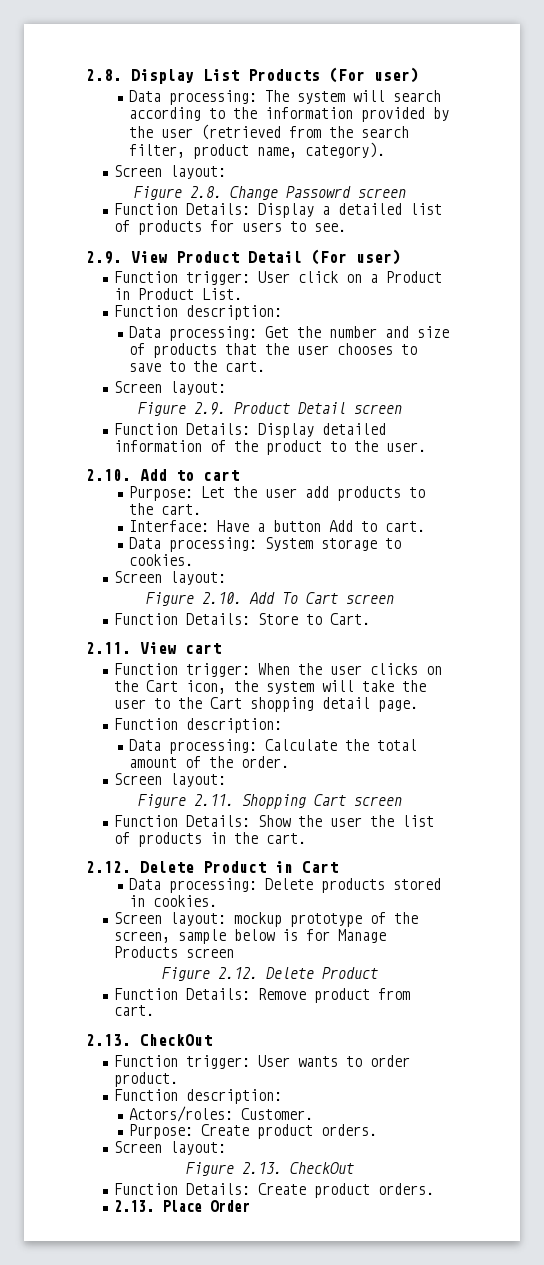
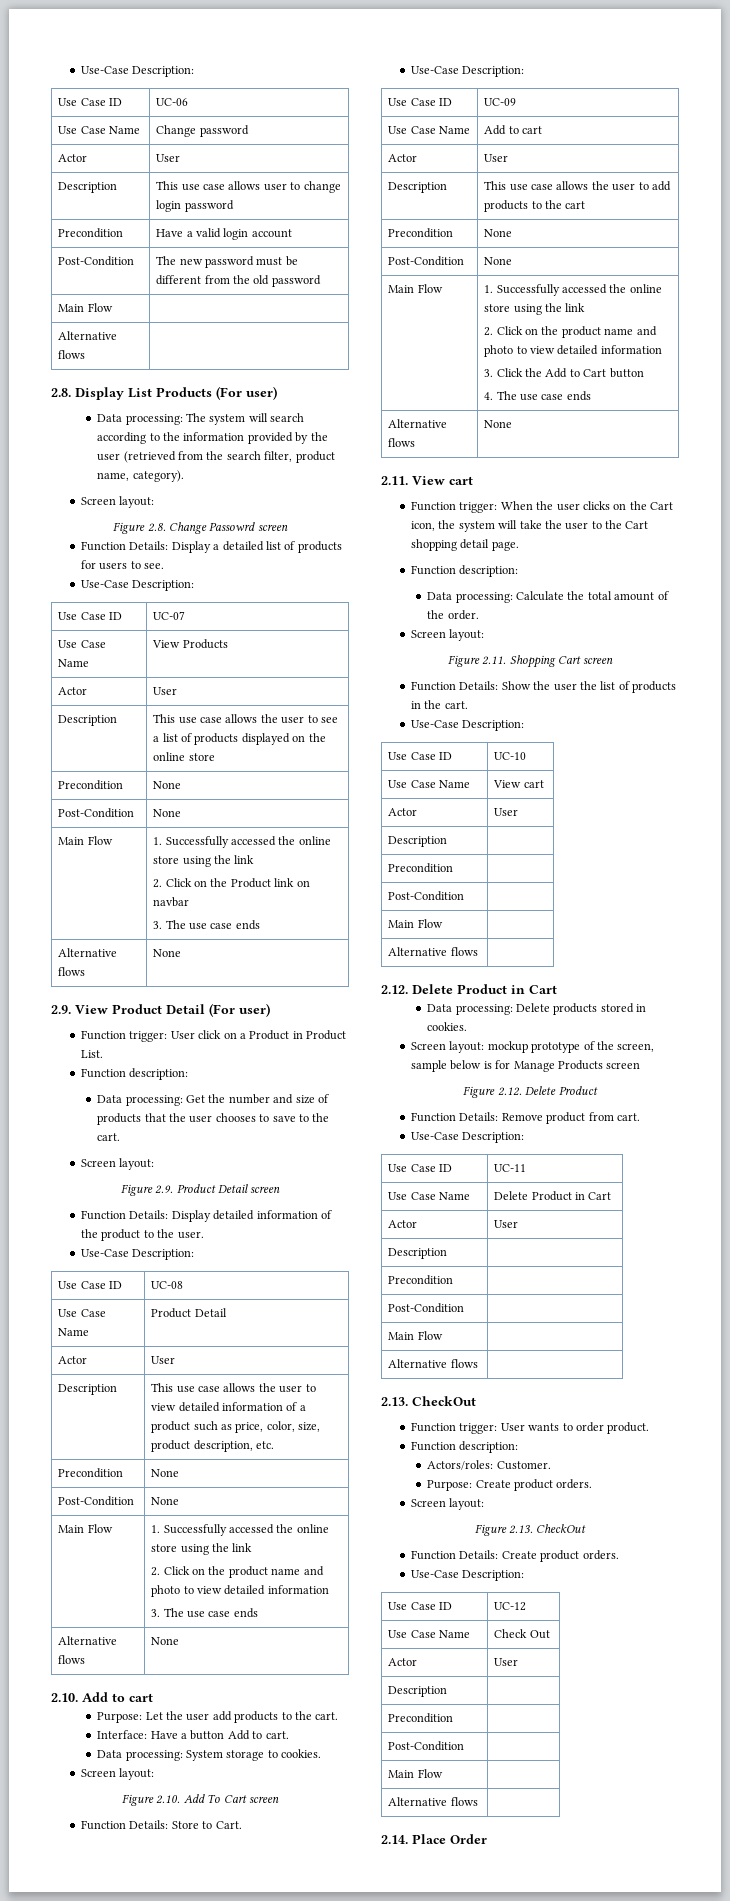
(86, 75) none -> [81,66,195,77] [58,98,123,106] [156,98,189,106] [58,126,141,134] [156,125,249,137] [58,154,88,162] [156,154,181,162] [58,182,118,193] [156,181,341,193] [156,200,234,212] [58,228,124,238] [156,228,292,240] [58,256,135,266] [156,256,298,268] [156,275,321,287] [58,303,113,312] [58,331,118,340] [58,350,86,359] Use-Case Description: // Use Case ID | UC-06 // Use Case Name | Change password // Actor | User // Description | This use case allows user to change login password // Precondition | Have a valid login account // Post-Condition | The new password must be different from the old password // Main Flow | // Alternative flows | //
(347, 227) none -> [81,580,195,591] [58,612,123,620] [153,611,186,620] [58,640,106,648] [58,659,90,667] [152,639,228,649] [58,687,88,695] [153,687,178,695] [58,715,118,726] [153,714,338,724] [153,733,326,745] [153,752,215,761] [58,780,124,790] [153,781,182,789] [58,808,135,818] [153,809,182,817] [58,836,113,845] [153,836,331,848] [153,855,255,867] [153,878,310,888] [153,897,190,907] [153,920,260,930] [58,948,118,957] [58,967,86,976] [153,949,182,957] // Use-Case Description: // Use Case ID | UC-07 // Use Case Name | View Products // Actor | User // Description | This use case allows the user to see a list of products displayed on the online store // Precondition | None // Post-Condition | None // Main Flow | 1. Successfully accessed the online store using the link // 2. Click on the Product link on navbar // 3. The use case ends // Alternative flows | None
(427, 447) none -> [81,1249,195,1260] [58,1281,123,1289] [151,1281,184,1289] [58,1309,106,1317] [58,1328,90,1336] [151,1308,227,1318] [58,1356,88,1364] [151,1356,176,1364] [58,1384,118,1395] [151,1383,316,1393] [151,1402,306,1412] [151,1421,321,1433] [151,1440,275,1452] [58,1468,124,1478] [151,1469,180,1477] [58,1496,135,1506] [151,1497,180,1505] [58,1524,113,1533] [151,1524,329,1536] [151,1543,253,1555] [151,1566,324,1578] [151,1585,329,1597] [151,1608,258,1618] [58,1636,118,1645] [58,1655,86,1664] [151,1637,180,1645] // Use-Case Description: // Use Case ID | UC-08 // Use Case Name | Product Detail // Actor | User // Description | This use case allows the user to view detailed information of a product such as price, color, size, product description, etc. // Precondition | None // Post-Condition | None // Main Flow | 1. Successfully accessed the online store using the link // 2. Click on the product name and photo to view detailed information // 3. The use case ends // Alternative flows | None
(371, 619) none -> [411,66,525,77] [388,98,453,106] [484,98,517,106] [388,126,471,134] [484,125,543,135] [388,154,418,162] [484,154,509,162] [388,182,448,193] [484,181,671,191] [484,200,586,212] [388,228,454,238] [484,229,513,237] [388,256,465,266] [484,257,513,265] [388,284,443,293] [484,284,662,296] [484,303,586,315] [484,326,657,338] [484,345,662,357] [484,368,644,378] [484,391,591,401] [388,419,448,428] [388,438,416,447] [484,420,513,428] // Use-Case Description: // Use Case ID | UC-09 // Use Case Name | Add to cart // Actor | User // Description | This use case allows the user to add products to the cart // Precondition | None // Post-Condition | None // Main Flow | 1. Successfully accessed the online store using the link // 2. Click on the product name and photo to view detailed information // 3. Click the Add to Cart button // 4. The use case ends // Alternative flows | None
(307, 838) none -> [411,720,525,731] [388,752,453,760] [494,752,527,760] [388,780,471,788] [493,780,544,788] [388,808,418,816] [494,808,519,816] [388,836,448,847] [388,863,454,873] [388,891,465,901] [388,919,443,928] [388,947,478,956] // Use-Case Description: // Use Case ID | UC-10 // Use Case Name | View cart // Actor | User // Description | // Precondition | // Post-Condition | // Main Flow | // Alternative flows |
(155, 1010) none -> [411,1132,525,1143] [388,1164,453,1172] [494,1164,527,1172] [388,1192,471,1200] [494,1191,612,1201] [388,1220,418,1228] [494,1220,519,1228] [388,1248,448,1259] [388,1275,454,1285] [388,1303,465,1313] [388,1331,443,1340] [388,1359,478,1368] // Use-Case Description: // Use Case ID | UC-11 // Use Case Name | Delete Product in Cart // Actor | User // Description | // Precondition | // Post-Condition | // Main Flow | // Alternative flows |
[114,1200,155,1212] 2.13. -> [411,1570,525,1581] [388,1602,453,1610] [494,1602,527,1611] [388,1630,471,1638] [494,1629,550,1639] [388,1658,418,1666] [494,1658,519,1666] [388,1686,448,1697] [388,1713,454,1723] [388,1741,465,1751] [388,1769,443,1778] [388,1797,478,1806] [381,1835,408,1844] Use-Case Description: // Use Case ID | UC-12 // Use Case Name | Check Out // Actor | User // Description | // Precondition | // Post-Condition | // Main Flow | // Alternative flows | // 2.14.

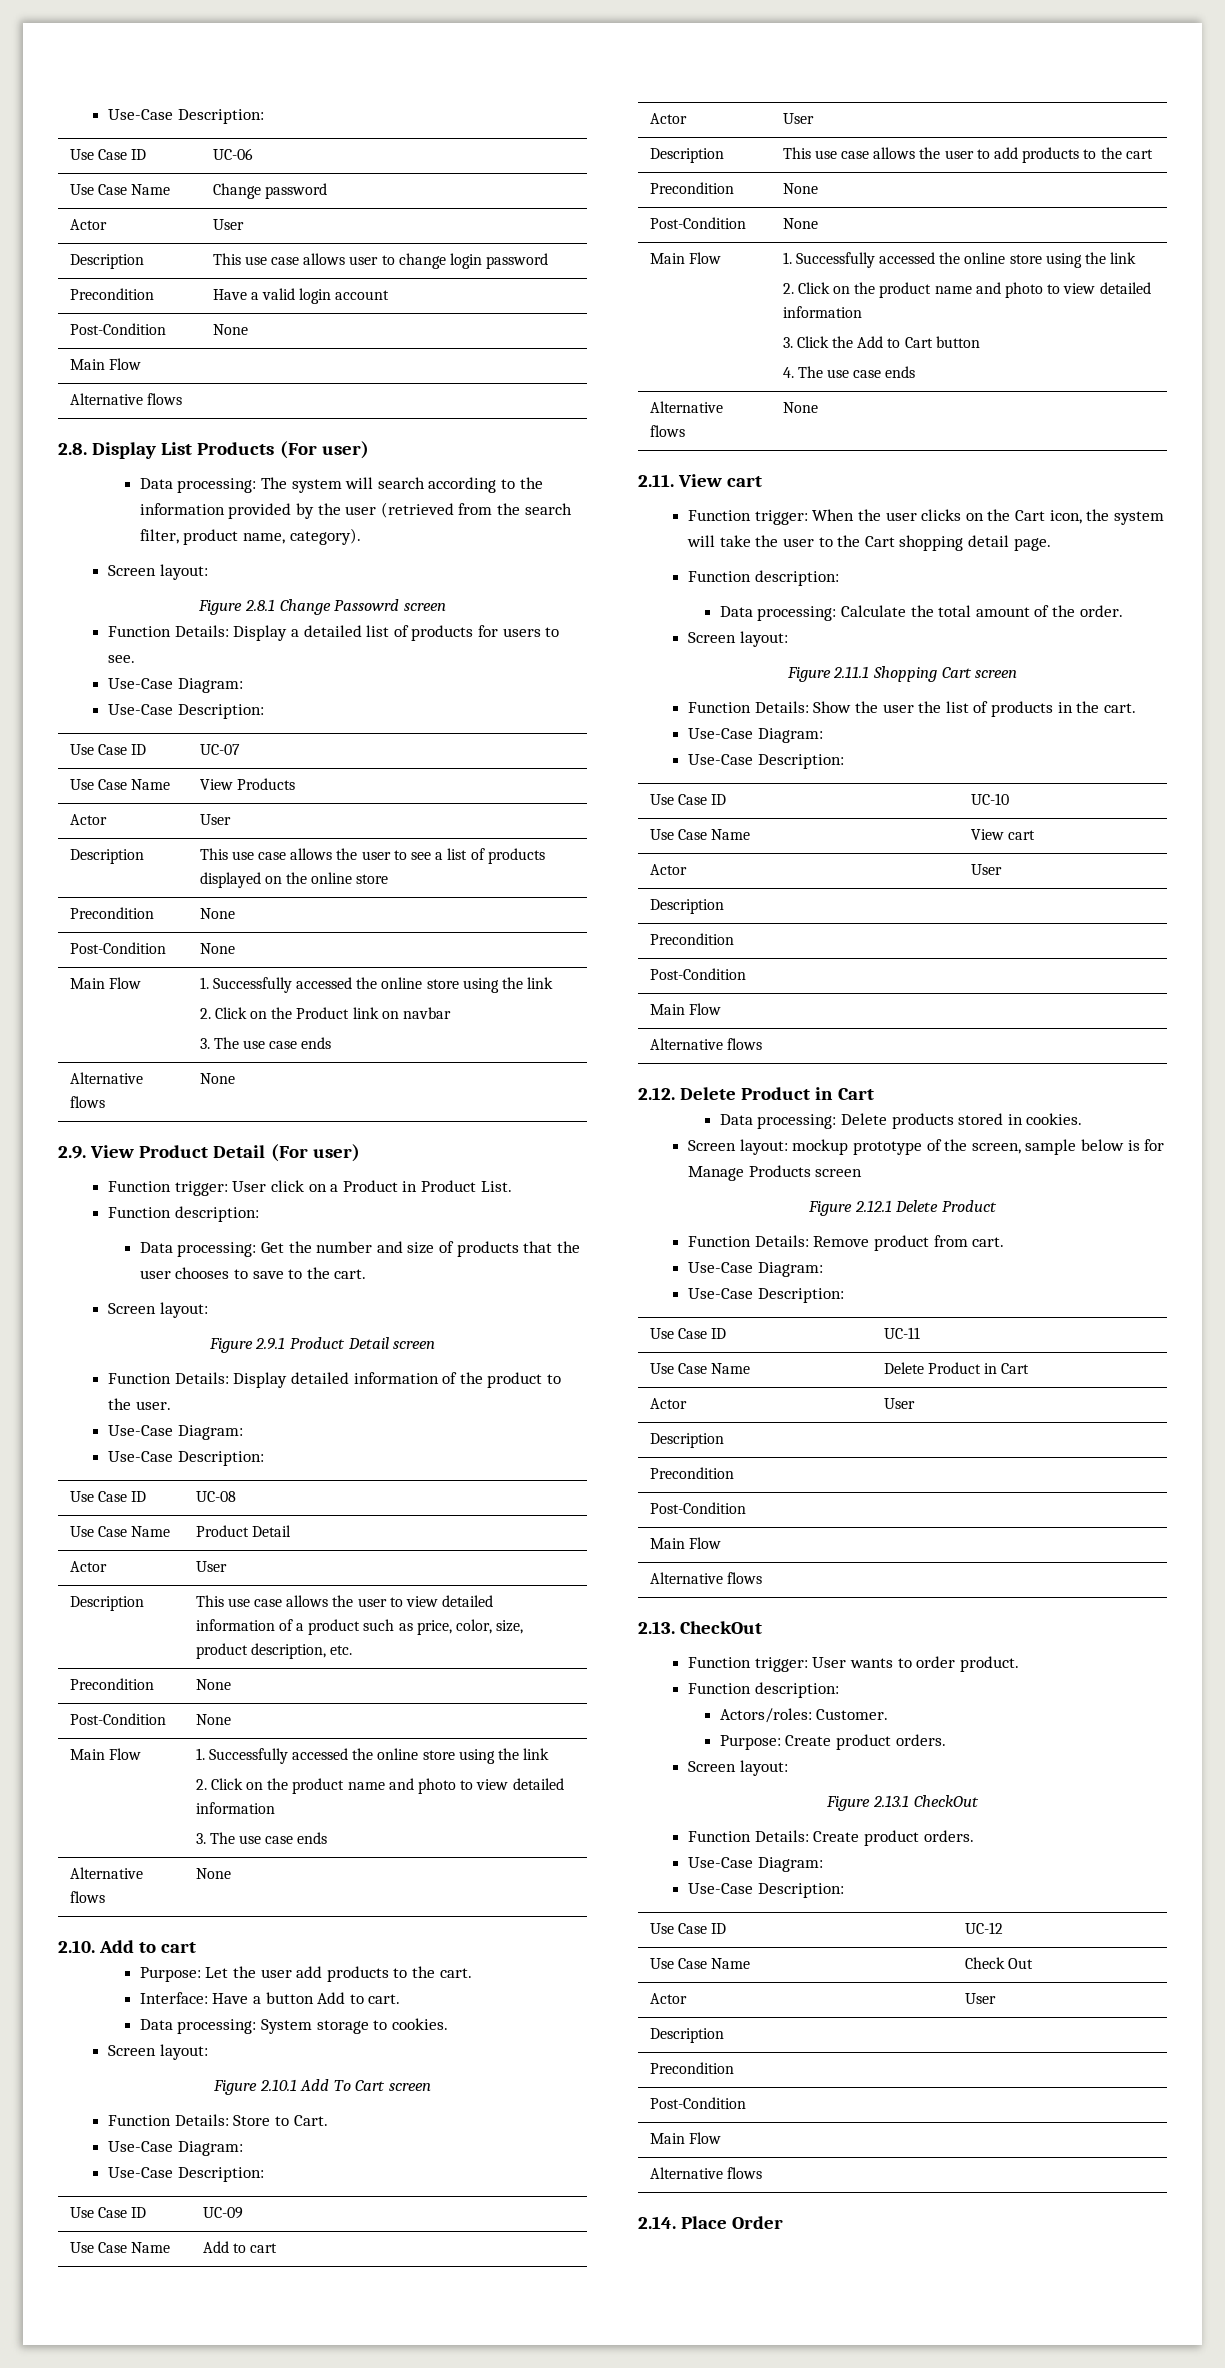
[156,256,298,268] [156,275,321,287] | The new password must be different from the old password -> [212,324,248,335] | None
[147,523,166,532] 2.8. -> [244,599,275,611] 2.8.1
(165, 566) none -> [108,678,243,693] // Use-Case Diagram:
[155,1185,174,1194] 2.9. -> [255,1337,286,1350] 2.9.1
(204, 1235) none -> [108,1425,243,1440] // Use-Case Diagram:
[156,1795,181,1804] 2.10. -> [259,2079,297,2091] 2.10.1
(242, 1825) none -> [108,2141,243,2156] // Use-Case Diagram:
[482,656,507,665] 2.11. -> [833,666,870,678] 2.11.1
(468, 705) none -> [688,728,823,743] // Use-Case Diagram:
[497,1087,522,1096] 2.12. -> [854,1200,892,1212] 2.12.1
(640, 1117) none -> [688,1262,823,1277] // Use-Case Diagram:
[509,1525,533,1534] 2.13. -> [873,1795,909,1807] 2.13.1
(619, 1555) none -> [688,1857,823,1872] // Use-Case Diagram:

